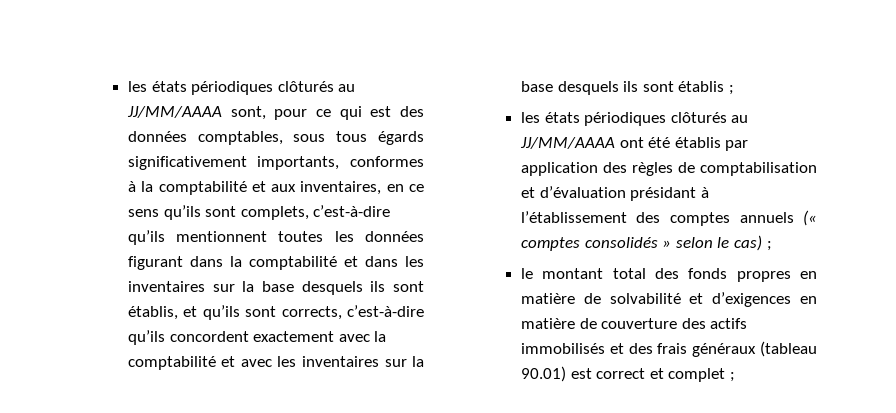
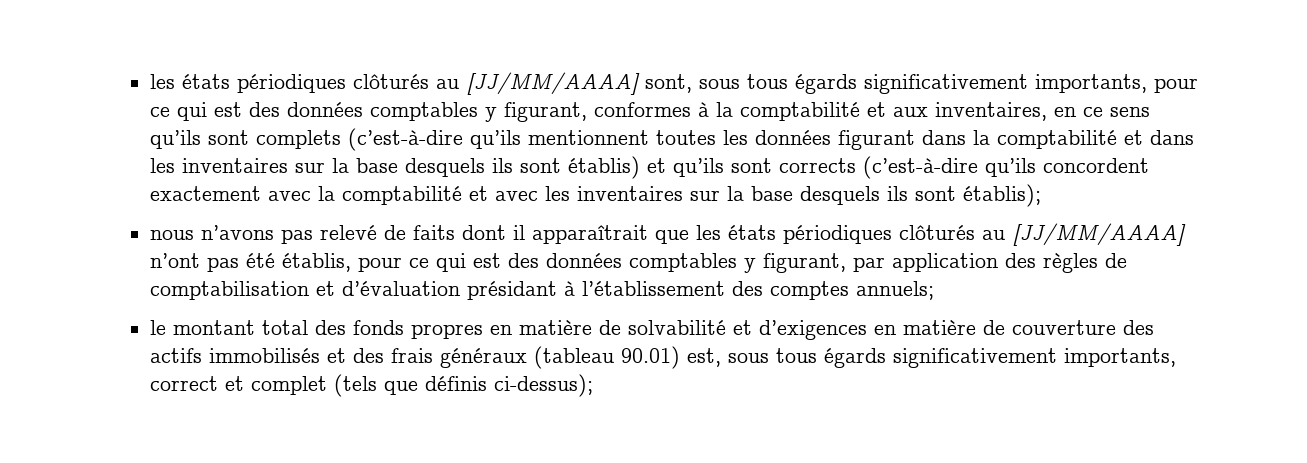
[127,81,356,95] [126,106,424,120] [127,131,424,145] [127,156,340,170] les états périodiques clôturés au JJ/MM/AAAA sont, pour ce qui est des données comptables, sous tous égards significativement importants, -> [149,72,1198,95] [149,102,587,122] les états périodiques clôturés au [JJ/MM/AAAA] sont, sous tous égards significativement importants, pour ce qui est des données comptables y figurant,
[240,205,391,220] complets, c’est-à-dire -> [255,128,463,151] complets (c’est-à-dire
[127,306,178,320] établis, -> [567,156,640,179] établis)
[281,305,425,320] corrects, c’est-à-dire -> [778,156,978,179] corrects (c’est-à-dire
[678,81,734,95] [520,112,749,126] [519,137,721,149] établis ; // les états périodiques clôturés au JJ/MM/AAAA ont été établis -> [962,184,1041,207] [149,223,1186,246] [149,253,846,273] établis); // nous n’avons pas relevé de faits dont il apparaîtrait que les états périodiques clôturés au [JJ/MM/AAAA] n’ont pas été établis, pour ce qui est des données comptables y figurant,
[739,210,817,226] [520,235,772,251] annuels (« comptes consolidés » selon le cas) ; -> [855,281,934,300] annuels;
[570,368,735,382] est correct et complet ; -> [686,348,1176,368] [149,374,593,397] est, sous tous égards significativement importants, correct et complet (tels que définis ci-dessus);

